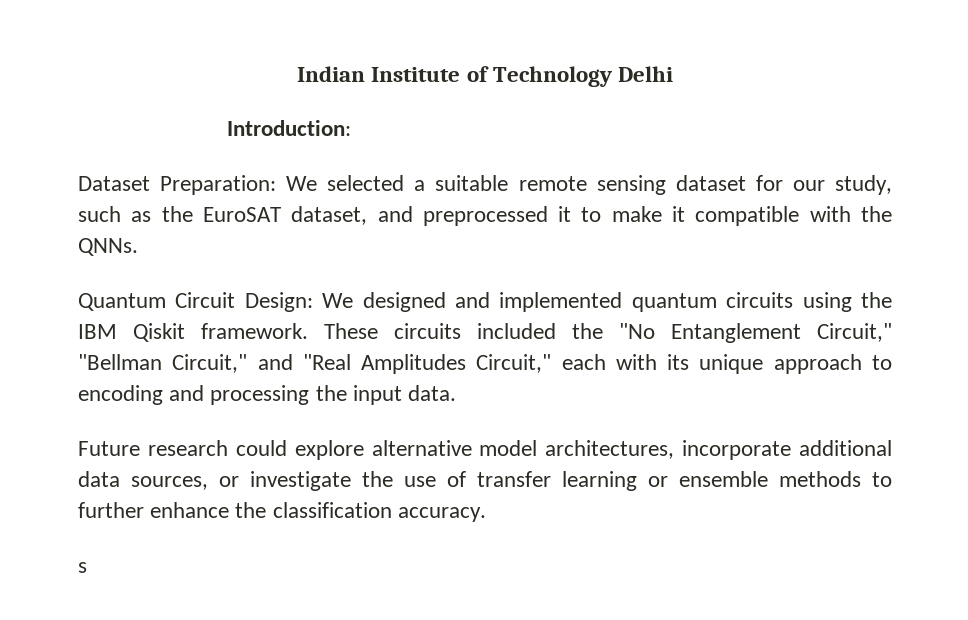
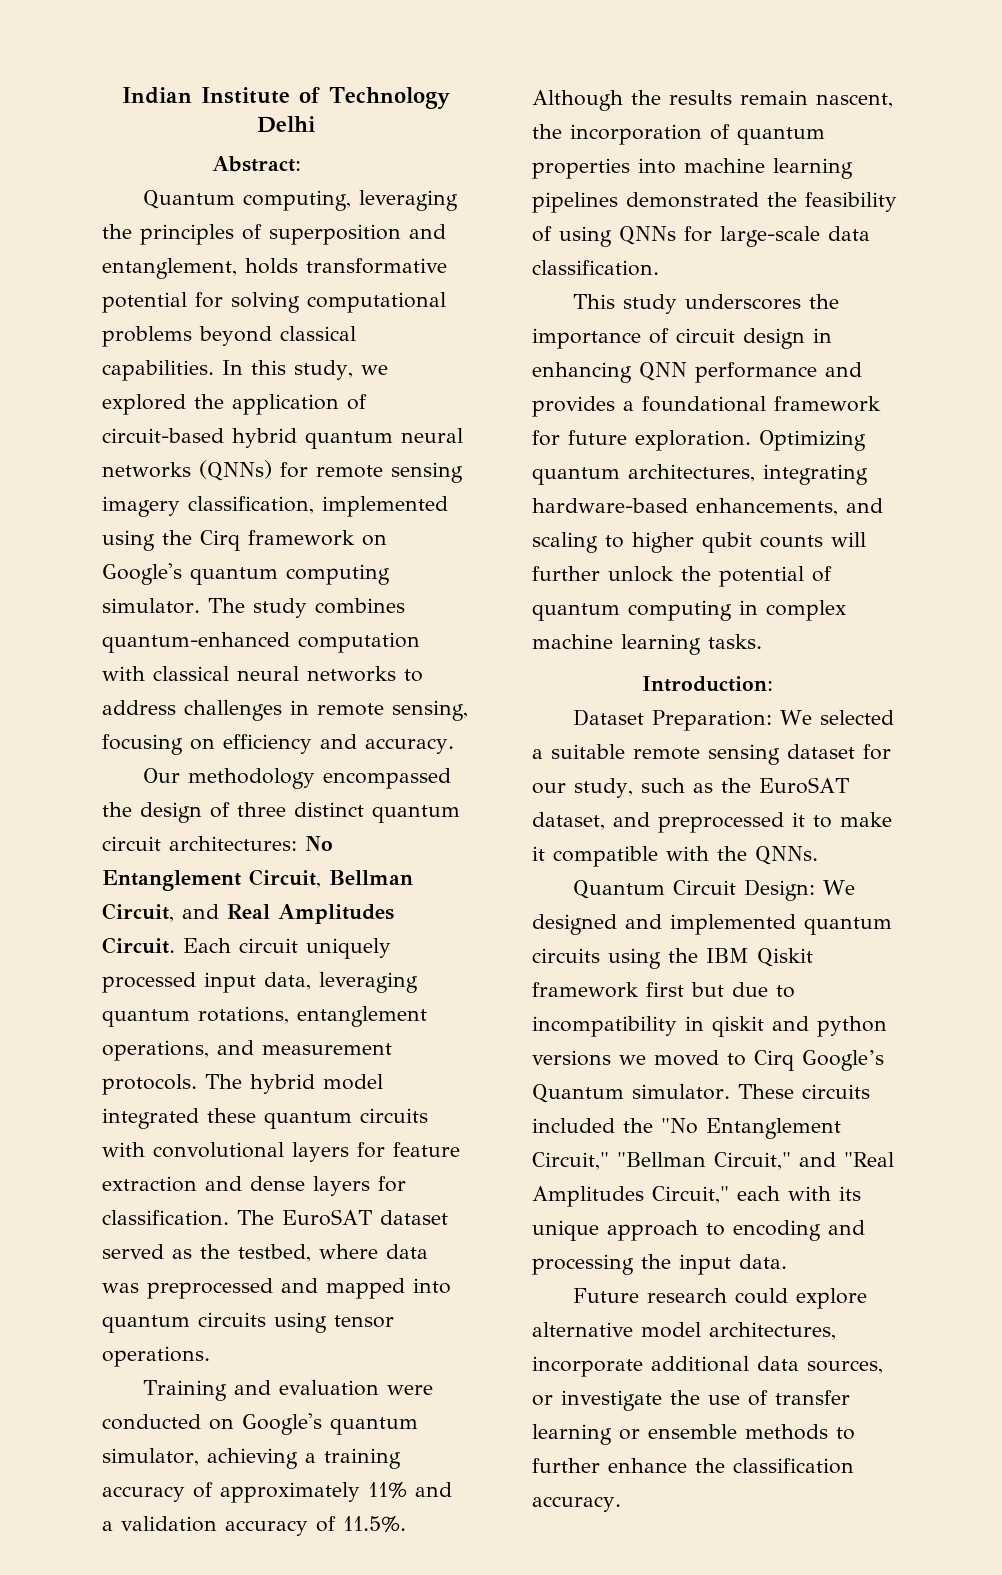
(673, 74) none -> [212,156,302,172] [142,190,458,211] [102,224,446,245] [102,258,447,279] [102,292,446,313] [102,326,356,347] [102,360,388,381] [102,394,367,415] [102,428,463,449] [102,460,463,483] [102,496,448,517] [102,530,387,551] [102,563,390,585] [102,598,405,618] [102,632,420,653] [102,666,423,682] [102,700,468,721] [102,734,454,755] [142,768,451,789] [102,802,460,823] [102,836,333,851] [102,869,413,891] [102,903,394,924] [102,937,391,959] [102,972,418,993] [102,1006,427,1027] [102,1040,392,1061] [102,1074,383,1095] [102,1108,428,1129] [102,1142,460,1162] [102,1176,406,1196] [102,1209,448,1226] [102,1244,428,1262] [102,1278,451,1299] [102,1312,394,1333] [102,1346,210,1367] [142,1380,433,1401] [102,1413,418,1435] [102,1448,401,1469] [102,1482,452,1503] [102,1516,406,1536] [532,90,893,111] [532,124,825,145] [532,158,853,179] [532,192,897,213] [532,226,870,247] [532,260,659,276] [572,294,839,314] [532,328,832,349] [532,362,862,383] [532,396,881,417] [532,430,866,451] [532,464,868,485] [532,498,883,516] [532,532,866,553] [532,566,832,587] [532,600,846,621] [532,634,762,655] // Abstract: // Quantum computing, leveraging the principles of superposition and entanglement, holds transformative potential for solving computational problems beyond classical capabilities. In this study, we explored the application of circuit-based hybrid quantum neural networks (QNNs) for remote sensing imagery classification, implemented using the Cirq framework on Google's quantum computing simulator. The study combines quantum-enhanced computation with classical neural networks to address challenges in remote sensing, focusing on efficiency and accuracy. // Our methodology encompassed the design of three distinct quantum circuit architectures: No Entanglement Circuit, Bellman Circuit, and Real Amplitudes Circuit. Each circuit uniquely processed input data, leveraging quantum rotations, entanglement operations, and measurement protocols. The hybrid model integrated these quantum circuits with convolutional layers for feature extraction and dense layers for classification. The EuroSAT dataset served as the testbed, where data was preprocessed and mapped into quantum circuits using tensor operations. // Training and evaluation were conducted on Google's quantum simulator, achieving a training accuracy of approximately 11% and a validation accuracy of 11.5%. Although the results remain nascent, the incorporation of quantum properties into machine learning pipelines demonstrated the feasibility of using QNNs for large-scale data classification. // This study underscores the importance of circuit design in enhancing QNN performance and provides a foundational framework for future exploration. Optimizing quantum architectures, integrating hardware-based enhancements, and scaling to higher qubit counts will further unlock the potential of quantum computing in complex machine learning tasks.
[200,323,308,339] framework. -> [532,982,795,998] [532,1016,887,1037] [532,1050,884,1071] [532,1084,730,1103] framework first but due to incompatibility in qiskit and python versions we moved to Cirq Google’s Quantum simulator.
[78,562,87,573] // s -> (621, 1504) none

